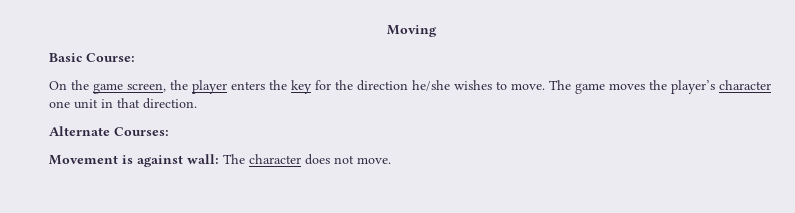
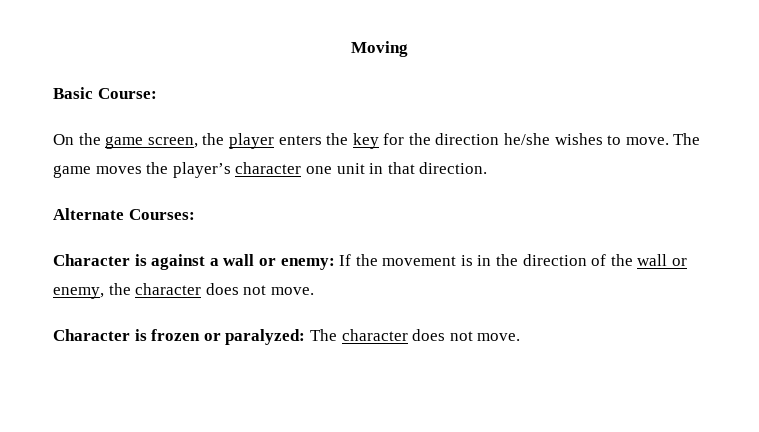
[49,155,118,165] Movement -> [53,254,130,266] Character
[187,154,219,164] wall: -> [209,254,688,270] [53,283,314,299] [53,329,306,345] a wall or enemy: If the movement is in the direction of the wall or enemy, the character does not move. // Character is frozen or paralyzed:

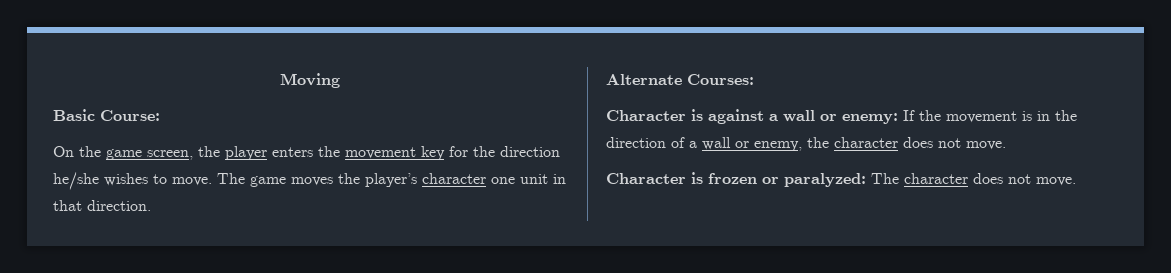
(349, 139) none -> [345,147,416,159] movement
[610,254,633,266] the -> [689,141,697,148] a

